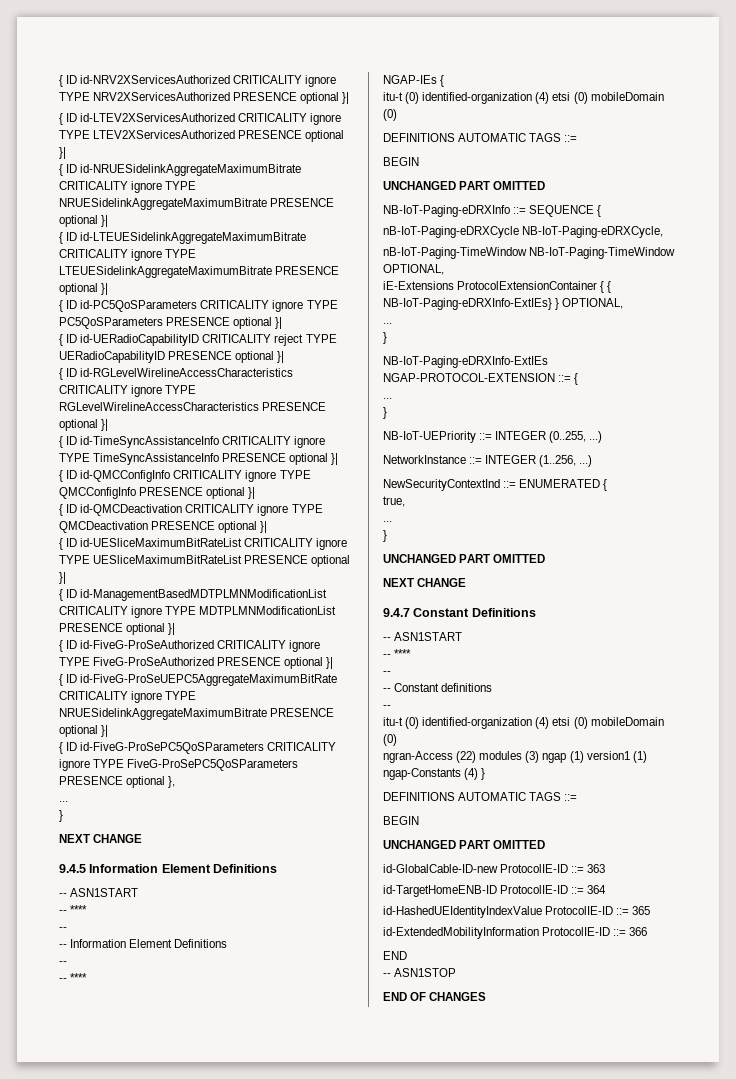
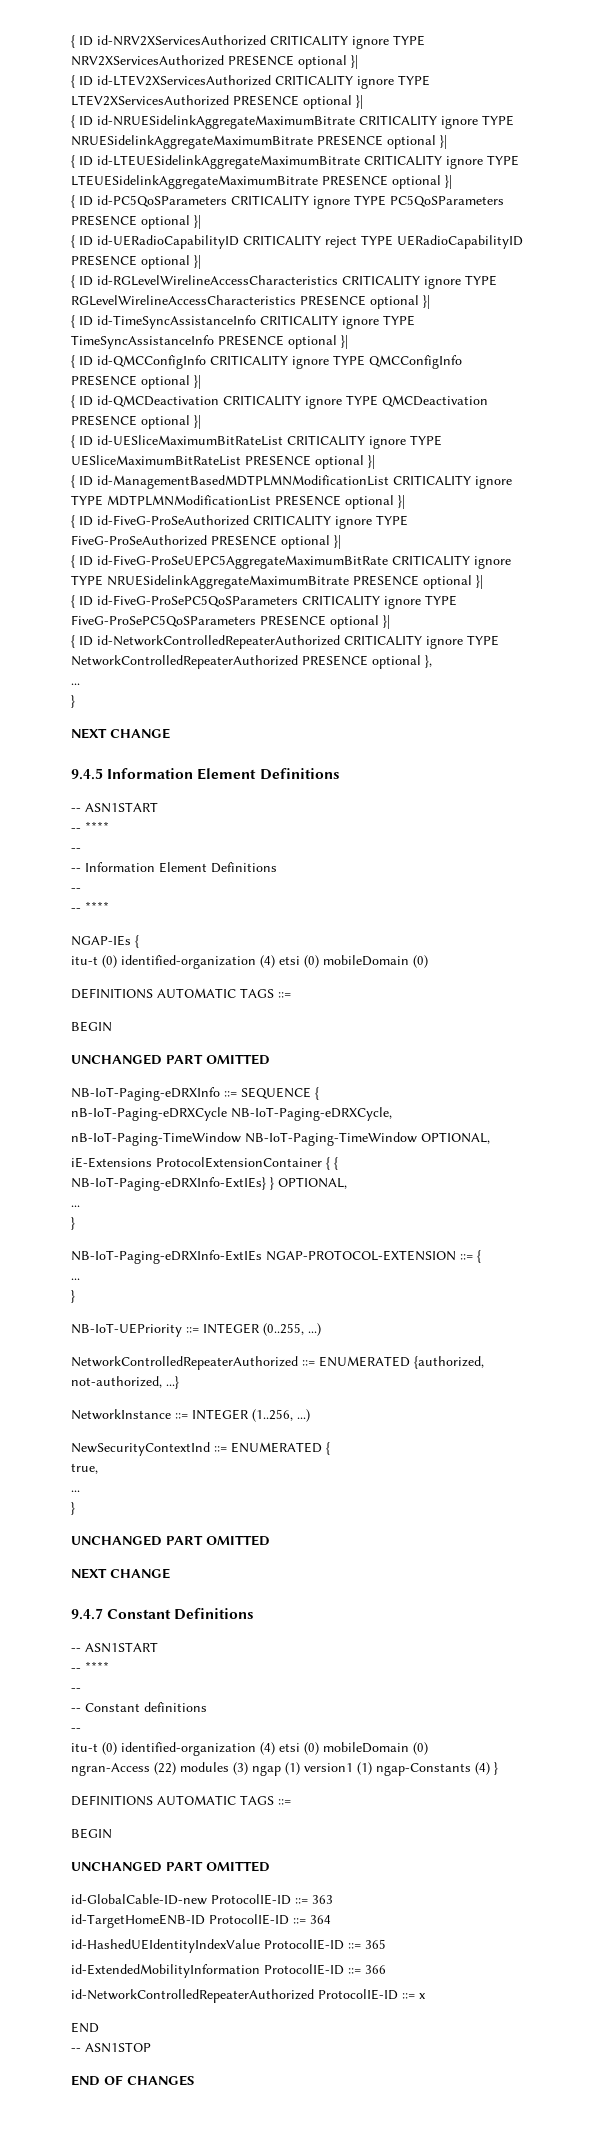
(166, 782) none -> [383,615,390,629] [71,635,499,649] [71,655,421,669] }| // { ID id-NetworkControlledRepeaterAuthorized CRITICALITY ignore TYPE NetworkControlledRepeaterAuthorized PRESENCE optional
(603, 437) none -> [71,1356,484,1370] [71,1376,179,1389] // NetworkControlledRepeaterAuthorized ::= ENUMERATED {authorized, not-authorized, ...}
(648, 931) none -> [71,1989,426,2003] // id-NetworkControlledRepeaterAuthorized ProtocolIE-ID ::= x

